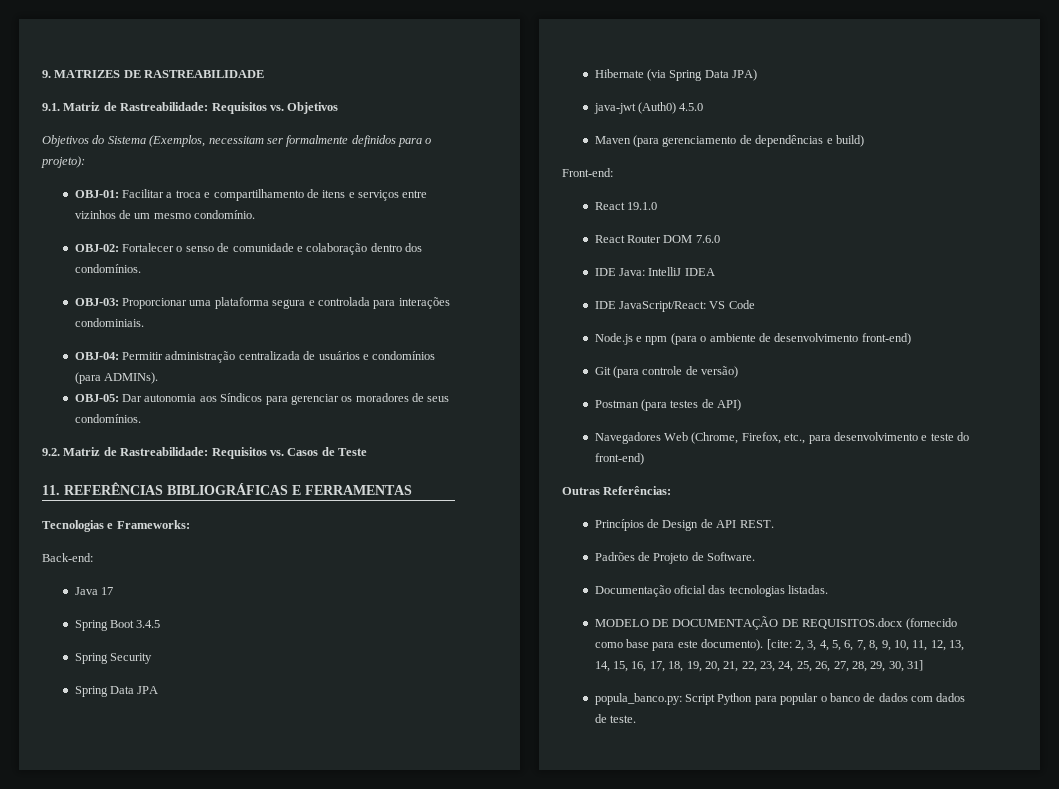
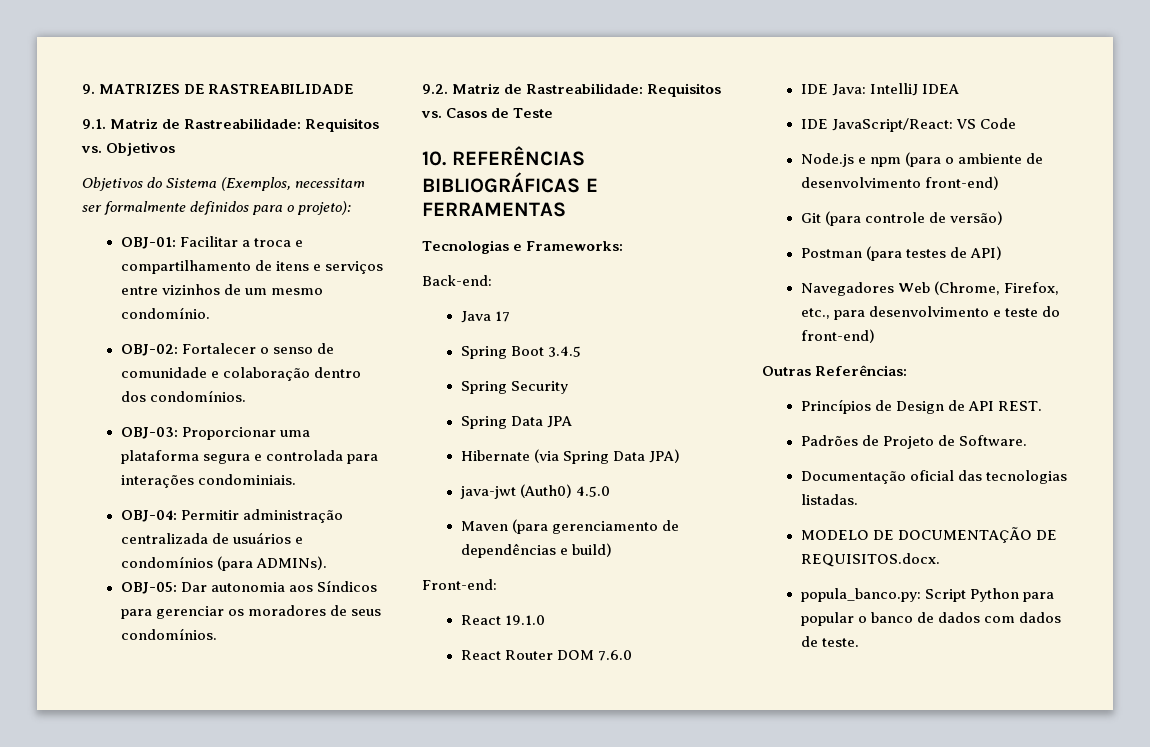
[42,485,60,495] 11. -> [422,151,446,166] 10.
[802,618,957,630] [594,639,965,651] [594,660,924,672] REQUISITOS.docx (fornecido como base para este documento). [cite: 2, 3, 4, 5, 6, 7, 8, 9, 10, 11, 12, 13, 14, 15, 16, 17, 18, 19, 20, 21, 22, 23, 24, 25, 26, 27, 28, 29, 30, 31] -> [800,553,940,567] REQUISITOS.docx.

